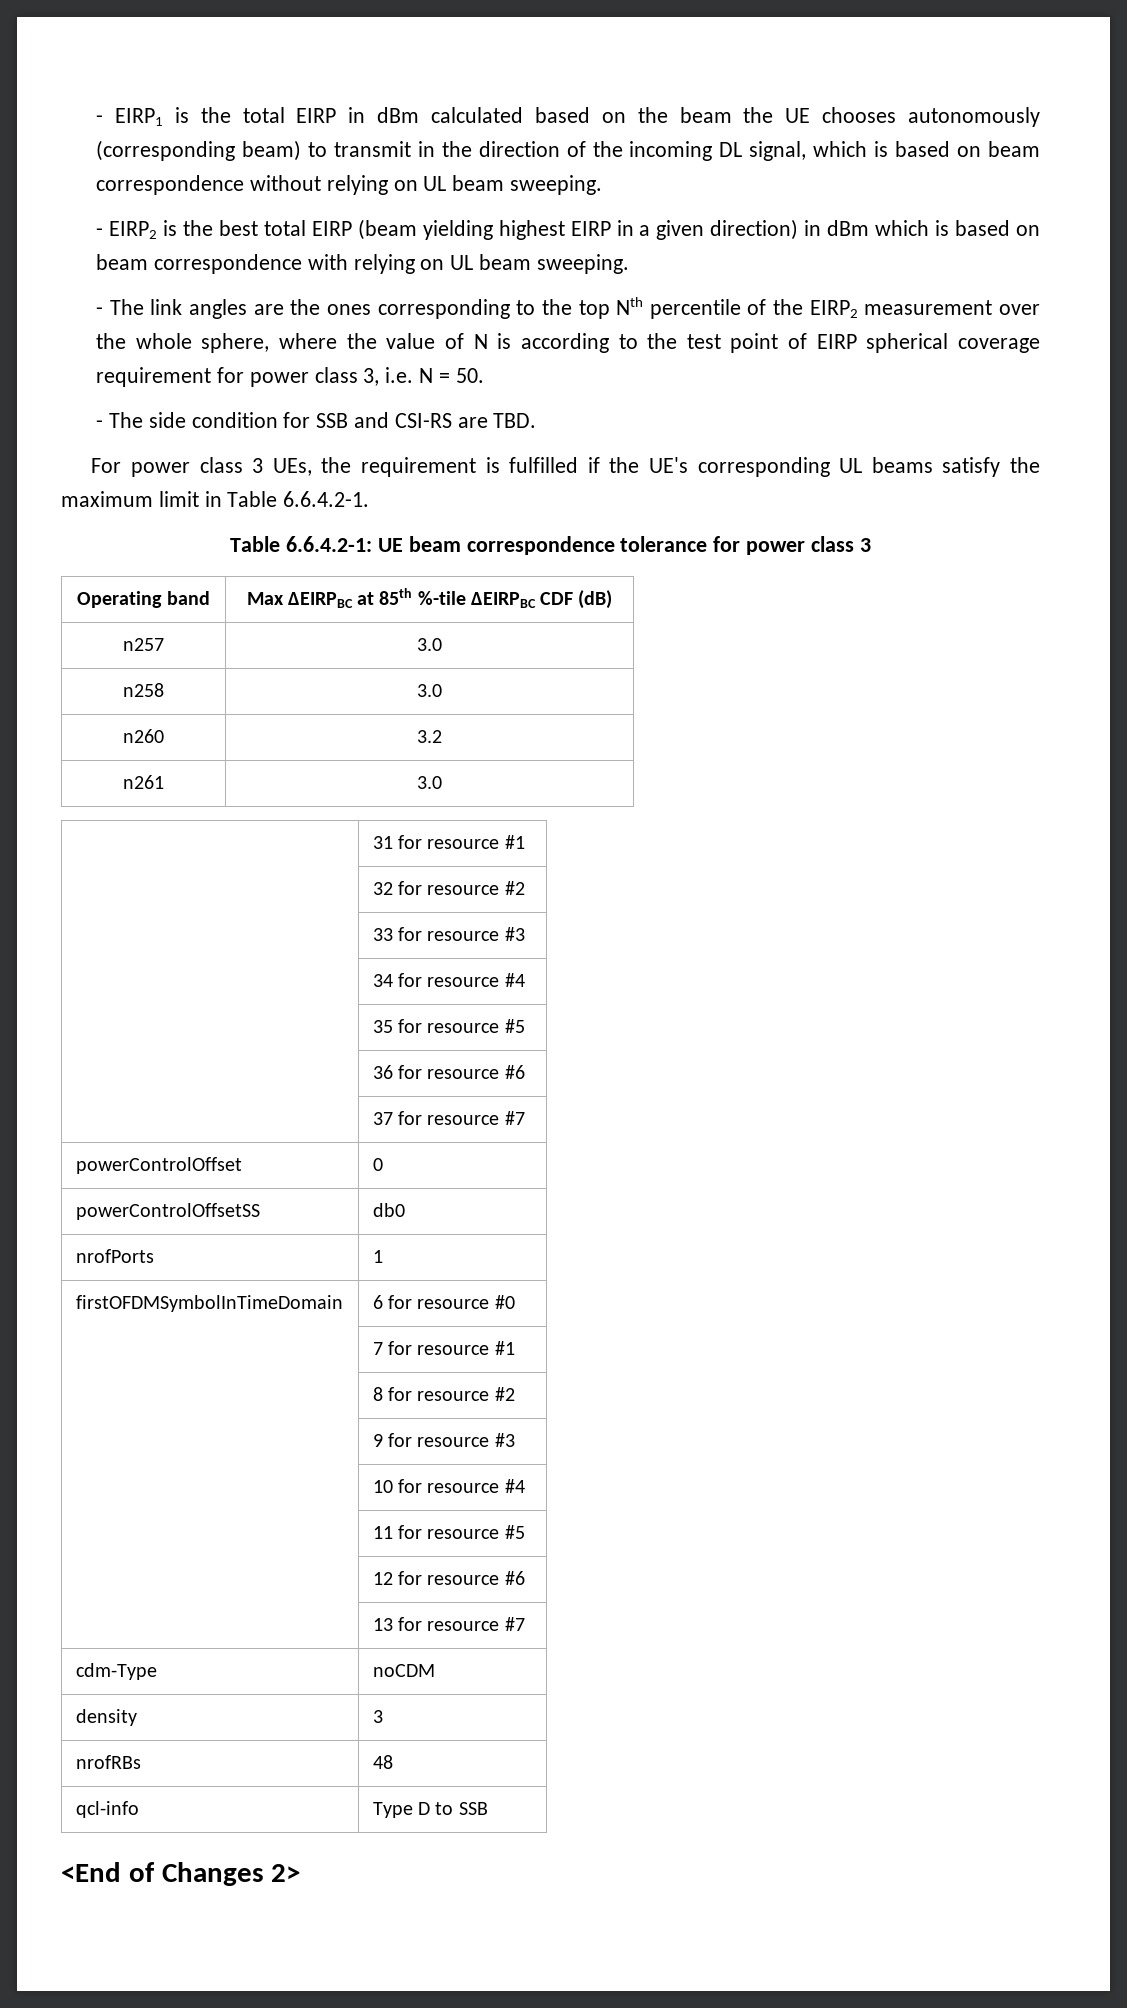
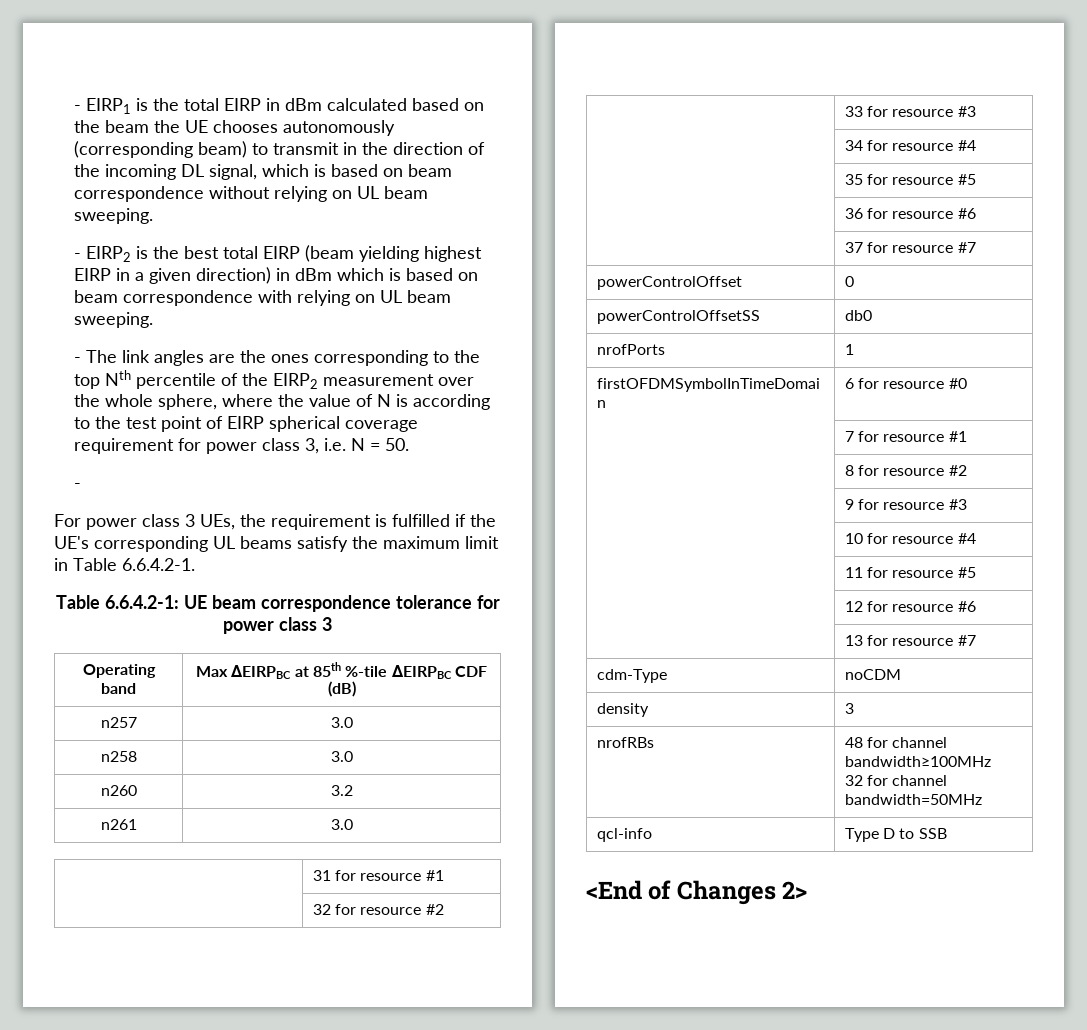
[108,412,537,428] The side condition for SSB and CSI-RS are TBD. -> (82, 486) none
(393, 1762) none -> [867,737,948,748] [844,756,991,767] [844,775,948,786] [844,794,982,805] for channel bandwidth≥100MHz // 32 for channel bandwidth=50MHz

